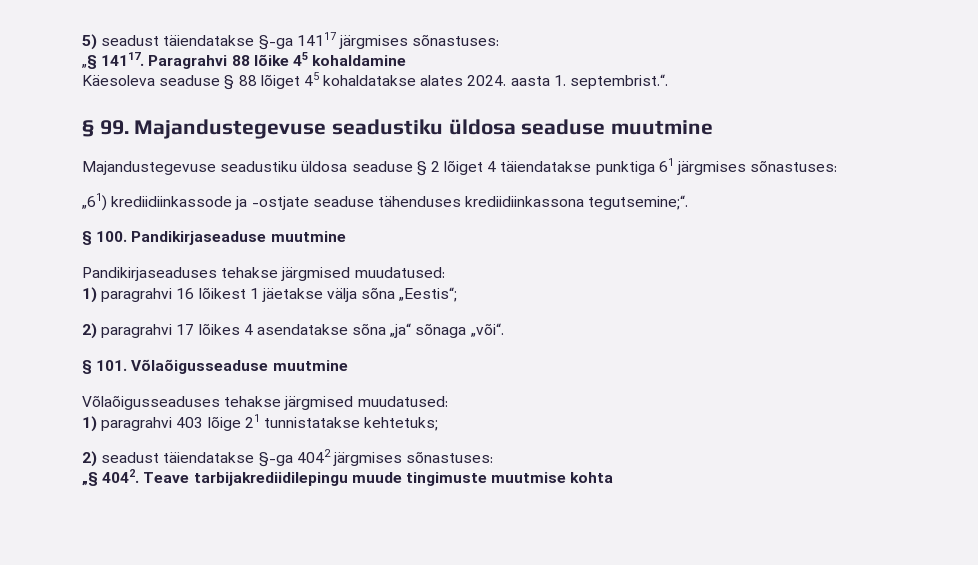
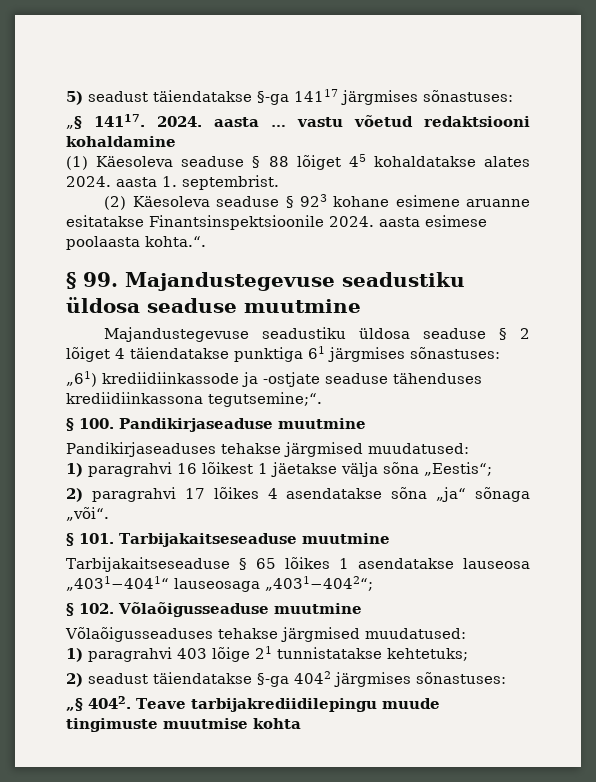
[148,52,308,69] Paragrahvi 88 lõike 45 -> [157,115,530,127] 2024. aasta … vastu võetud redaktsiooni
(407, 60) none -> [66,156,88,170] (1)
[570,74,669,89] septembrist.“. -> [182,175,279,190] [104,194,530,210] [66,215,487,230] [66,236,206,250] septembrist. // (2) Käesoleva seaduse § 923 kohane esimene aruanne esitatakse Finantsinspektsioonile 2024. aasta esimese poolaasta kohta.“.
(128, 365) none -> [119,533,390,547] [66,557,530,572] [66,576,373,592] [66,603,114,616] Tarbijakaitseseaduse muutmine // Tarbijakaitseseaduse § 65 lõikes 1 asendatakse lauseosa „4031−4041“ lauseosaga „4031−4042“; // § 102.

